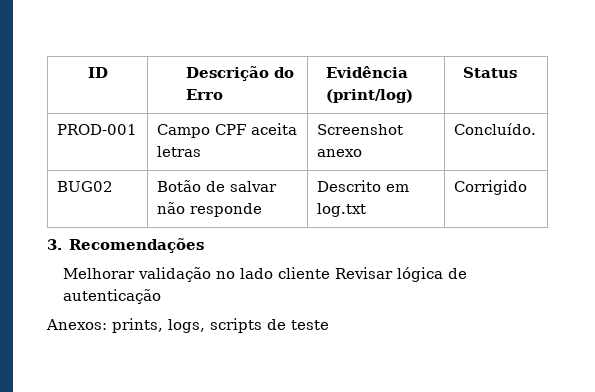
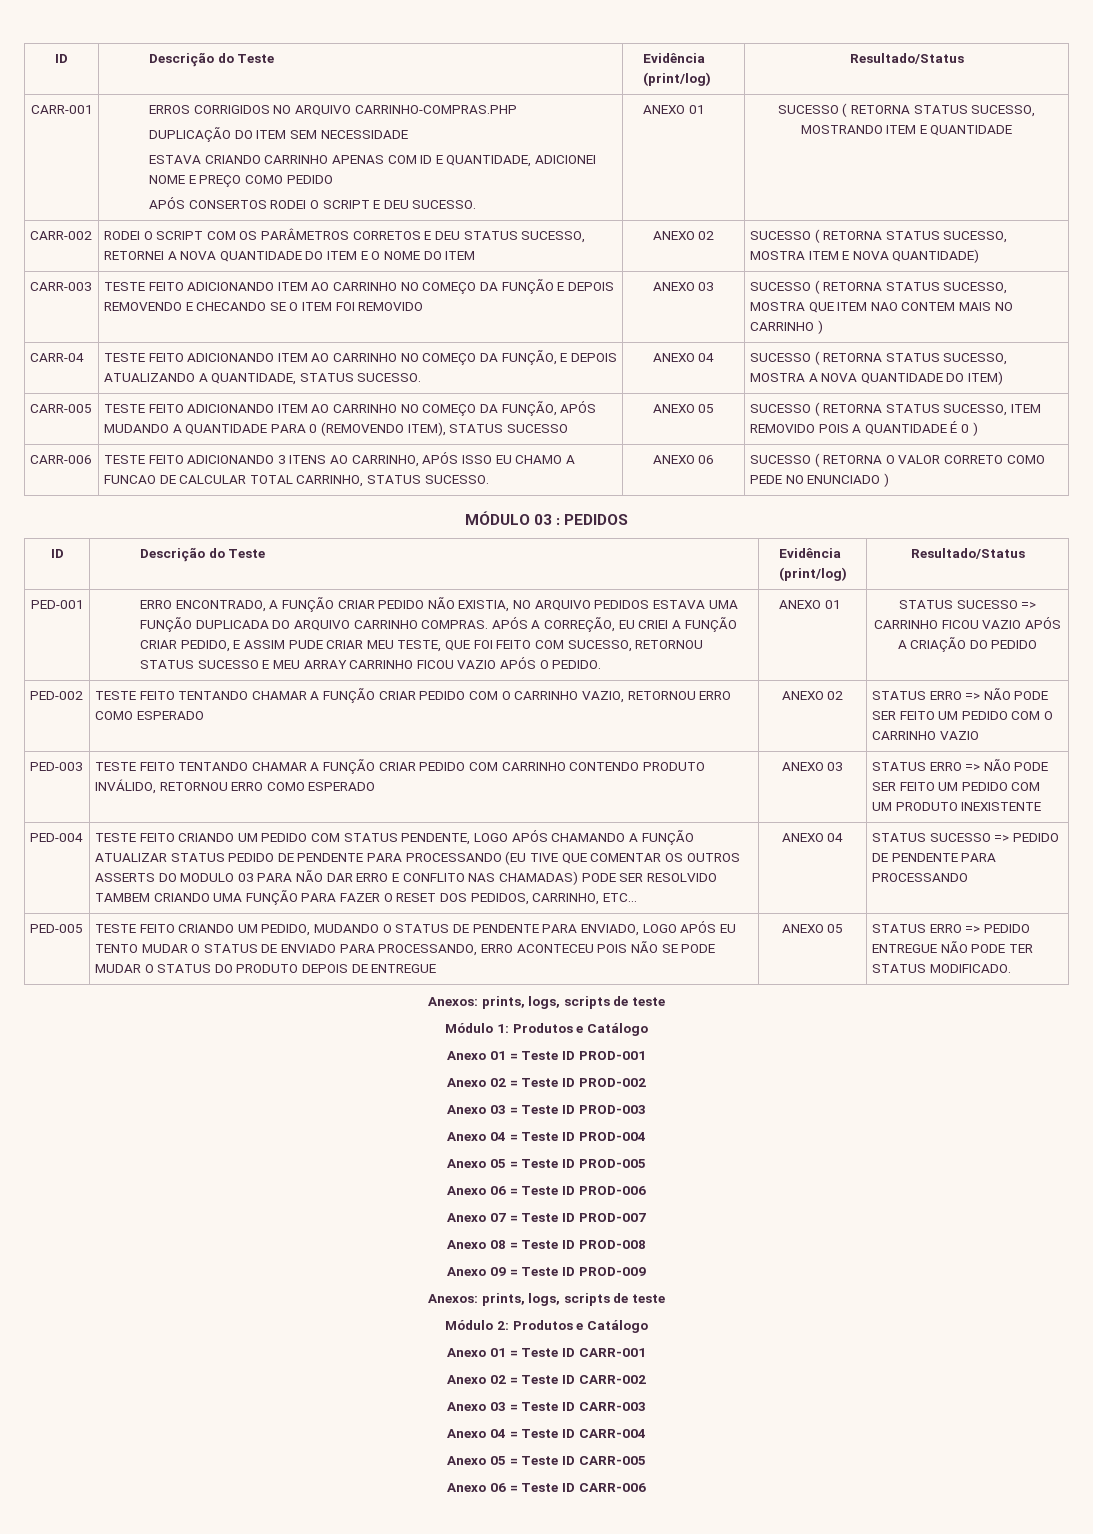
[87,67,108,78] [186,66,295,81] [186,89,224,100] [326,66,409,78] [326,89,414,103] [463,67,518,78] [56,124,137,135] [156,123,297,138] [156,146,201,157] [316,124,403,135] [316,149,362,157] [453,123,536,135] [56,181,113,192] [156,180,277,192] [156,202,262,217] [316,180,409,192] [316,203,366,217] [453,180,527,195] [47,238,205,253] [63,267,468,282] [63,289,162,304] [46,318,329,333] ID | Descrição do Erro | Evidência (print/log) | Status // PROD-001 | Campo CPF aceita letras | Screenshot anexo | Concluído. // BUG02 | Botão de salvar não responde | Descrito em log.txt | Corrigido // 3. Recomendações // Melhorar validação no lado cliente Revisar lógica de autenticação // Anexos: prints, logs, scripts de teste -> [55,54,68,63] [148,52,275,67] [642,53,705,63] [642,72,711,86] [849,53,964,64] [30,105,93,114] [148,105,517,116] [148,127,408,142] [148,155,597,167] [148,175,333,187] [148,197,477,209] [642,105,705,114] [777,103,1036,117] [800,125,1013,136] [29,231,92,240] [103,228,586,243] [103,251,476,262] [652,231,715,240] [749,229,1008,243] [749,249,980,263] [29,282,92,291] [103,279,615,294] [103,302,424,311] [652,282,715,291] [749,280,1008,294] [749,302,1013,313] [749,320,823,334] [29,353,84,362] [103,350,618,365] [103,373,422,385] [652,353,715,362] [749,351,1008,365] [749,371,1004,385] [29,404,92,413] [103,401,597,416] [103,422,569,436] [652,404,715,413] [749,402,1042,416] [749,421,978,436] [29,455,92,464] [103,452,576,467] [103,475,489,487] [652,455,715,464] [749,453,1045,467] [749,473,889,487] [464,511,629,525] [50,549,64,558] [139,547,266,562] [778,548,841,558] [778,567,847,581] [910,548,1025,559] [30,600,84,609] [139,597,738,612] [139,617,737,632] [139,640,704,652] [139,657,602,669] [778,600,841,609] [898,600,1037,609] [874,617,1061,629] [897,637,1038,652] [29,691,83,700] [94,688,732,703] [94,711,204,720] [781,691,844,700] [871,688,1049,700] [871,711,1054,720] [871,731,979,740] [29,762,83,771] [94,759,706,774] [94,779,376,794] [781,762,844,771] [871,759,1049,771] [871,782,1041,791] [871,802,1042,811] [29,833,83,842] [94,830,694,845] [94,851,740,865] [94,870,717,885] [94,890,638,905] [781,833,844,842] [871,833,1059,842] [871,853,997,862] [871,873,968,882] [29,924,83,933] [94,921,736,936] [94,941,716,956] [94,964,437,973] [781,924,844,933] [871,924,1030,933] [871,941,1033,953] [871,964,1011,973] [427,996,666,1009] [445,1023,648,1036] [447,1051,646,1060] [447,1078,646,1087] [447,1105,646,1114] [447,1132,646,1141] [447,1159,646,1168] [447,1186,646,1195] [447,1213,646,1222] [447,1240,646,1249] [447,1267,646,1276] [427,1293,666,1306] [445,1320,648,1333] [447,1348,646,1357] [447,1375,646,1384] [447,1402,646,1411] [447,1429,646,1438] [447,1456,646,1465] [447,1483,646,1492] ID | Descrição do Teste | Evidência (print/log) | Resultado/Status // CARR-001 | ERROS CORRIGIDOS NO ARQUIVO CARRINHO-COMPRAS.PHP // DUPLICAÇÃO DO ITEM SEM NECESSIDADE // ESTAVA CRIANDO CARRINHO APENAS COM ID E QUANTIDADE, ADICIONEI NOME E PREÇO COMO PEDIDO // APÓS CONSERTOS RODEI O SCRIPT E DEU SUCESSO. | ANEXO 01 | SUCESSO ( RETORNA STATUS SUCESSO, MOSTRANDO ITEM E QUANTIDADE // CARR-002 | RODEI O SCRIPT COM OS PARÂMETROS CORRETOS E DEU STATUS SUCESSO, RETORNEI A NOVA QUANTIDADE DO ITEM E O NOME DO ITEM | ANEXO 02 | SUCESSO ( RETORNA STATUS SUCESSO, MOSTRA ITEM E NOVA QUANTIDADE) // CARR-003 | TESTE FEITO ADICIONANDO ITEM AO CARRINHO NO COMEÇO DA FUNÇÃO E DEPOIS REMOVENDO E CHECANDO SE O ITEM FOI REMOVIDO | ANEXO 03 | SUCESSO ( RETORNA STATUS SUCESSO, MOSTRA QUE ITEM NAO CONTEM MAIS NO CARRINHO ) // CARR-04 | TESTE FEITO ADICIONANDO ITEM AO CARRINHO NO COMEÇO DA FUNÇÃO, E DEPOIS ATUALIZANDO A QUANTIDADE, STATUS SUCESSO. | ANEXO 04 | SUCESSO ( RETORNA STATUS SUCESSO, MOSTRA A NOVA QUANTIDADE DO ITEM) // CARR-005 | TESTE FEITO ADICIONANDO ITEM AO CARRINHO NO COMEÇO DA FUNÇÃO, APÓS MUDANDO A QUANTIDADE PARA 0 (REMOVENDO ITEM), STATUS SUCESSO | ANEXO 05 | SUCESSO ( RETORNA STATUS SUCESSO, ITEM REMOVIDO POIS A QUANTIDADE É 0 ) // CARR-006 | TESTE FEITO ADICIONANDO 3 ITENS AO CARRINHO, APÓS ISSO EU CHAMO A FUNCAO DE CALCULAR TOTAL CARRINHO, STATUS SUCESSO. | ANEXO 06 | SUCESSO ( RETORNA O VALOR CORRETO COMO PEDE NO ENUNCIADO ) // MÓDULO 03 : PEDIDOS // ID | Descrição do Teste | Evidência (print/log) | Resultado/Status // PED-001 | ERRO ENCONTRADO, A FUNÇÃO CRIAR PEDIDO NÃO EXISTIA, NO ARQUIVO PEDIDOS ESTAVA UMA FUNÇÃO DUPLICADA DO ARQUIVO CARRINHO COMPRAS. APÓS A CORREÇÃO, EU CRIEI A FUNÇÃO CRIAR PEDIDO, E ASSIM PUDE CRIAR MEU TESTE, QUE FOI FEITO COM SUCESSO, RETORNOU STATUS SUCESSO E MEU ARRAY CARRINHO FICOU VAZIO APÓS O PEDIDO. | ANEXO 01 | STATUS SUCESSO => CARRINHO FICOU VAZIO APÓS A CRIAÇÃO DO PEDIDO // PED-002 | TESTE FEITO TENTANDO CHAMAR A FUNÇÃO CRIAR PEDIDO COM O CARRINHO VAZIO, RETORNOU ERRO COMO ESPERADO | ANEXO 02 | STATUS ERRO => NÃO PODE SER FEITO UM PEDIDO COM O CARRINHO VAZIO // PED-003 | TESTE FEITO TENTANDO CHAMAR A FUNÇÃO CRIAR PEDIDO COM CARRINHO CONTENDO PRODUTO INVÁLIDO, RETORNOU ERRO COMO ESPERADO | ANEXO 03 | STATUS ERRO => NÃO PODE SER FEITO UM PEDIDO COM UM PRODUTO INEXISTENTE // PED-004 | TESTE FEITO CRIANDO UM PEDIDO COM STATUS PENDENTE, LOGO APÓS CHAMANDO A FUNÇÃO ATUALIZAR STATUS PEDIDO DE PENDENTE PARA PROCESSANDO (EU TIVE QUE COMENTAR OS OUTROS ASSERTS DO MODULO 03 PARA NÃO DAR ERRO E CONFLITO NAS CHAMADAS) PODE SER RESOLVIDO TAMBEM CRIANDO UMA FUNÇÃO PARA FAZER O RESET DOS PEDIDOS, CARRINHO, ETC... | ANEXO 04 | STATUS SUCESSO => PEDIDO DE PENDENTE PARA PROCESSANDO // PED-005 | TESTE FEITO CRIANDO UM PEDIDO, MUDANDO O STATUS DE PENDENTE PARA ENVIADO, LOGO APÓS EU TENTO MUDAR O STATUS DE ENVIADO PARA PROCESSANDO, ERRO ACONTECEU POIS NÃO SE PODE MUDAR O STATUS DO PRODUTO DEPOIS DE ENTREGUE | ANEXO 05 | STATUS ERRO => PEDIDO ENTREGUE NÃO PODE TER STATUS MODIFICADO. // Anexos: prints, logs, scripts de teste // Módulo 1: Produtos e Catálogo // Anexo 01 = Teste ID PROD-001 // Anexo 02 = Teste ID PROD-002 // Anexo 03 = Teste ID PROD-003 // Anexo 04 = Teste ID PROD-004 // Anexo 05 = Teste ID PROD-005 // Anexo 06 = Teste ID PROD-006 // Anexo 07 = Teste ID PROD-007 // Anexo 08 = Teste ID PROD-008 // Anexo 09 = Teste ID PROD-009 // Anexos: prints, logs, scripts de teste // Módulo 2: Produtos e Catálogo // Anexo 01 = Teste ID CARR-001 // Anexo 02 = Teste ID CARR-002 // Anexo 03 = Teste ID CARR-003 // Anexo 04 = Teste ID CARR-004 // Anexo 05 = Teste ID CARR-005 // Anexo 06 = Teste ID CARR-006

